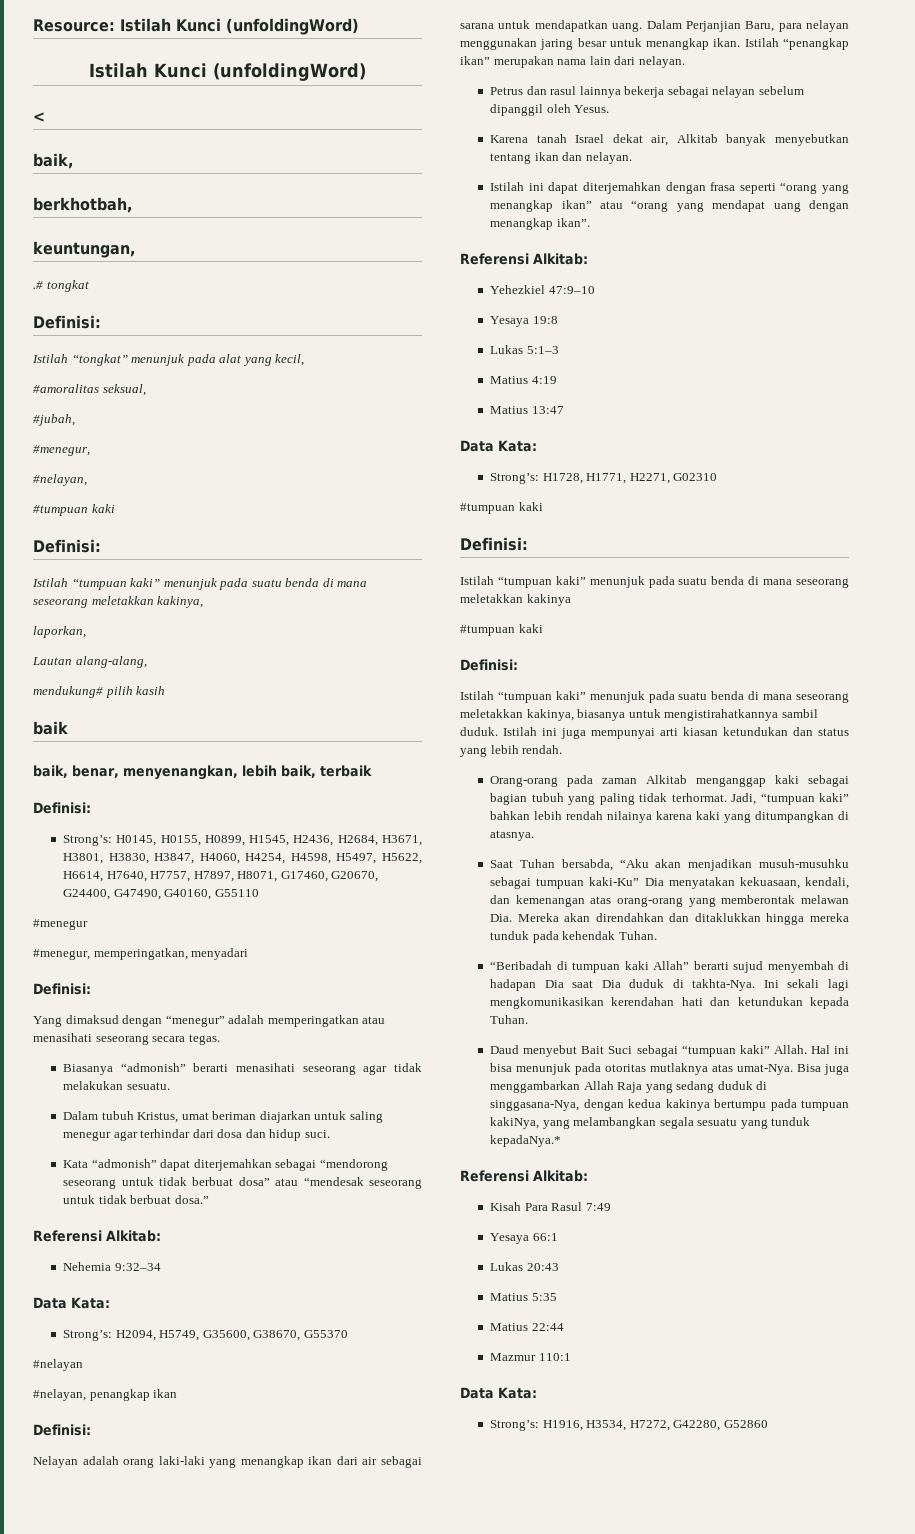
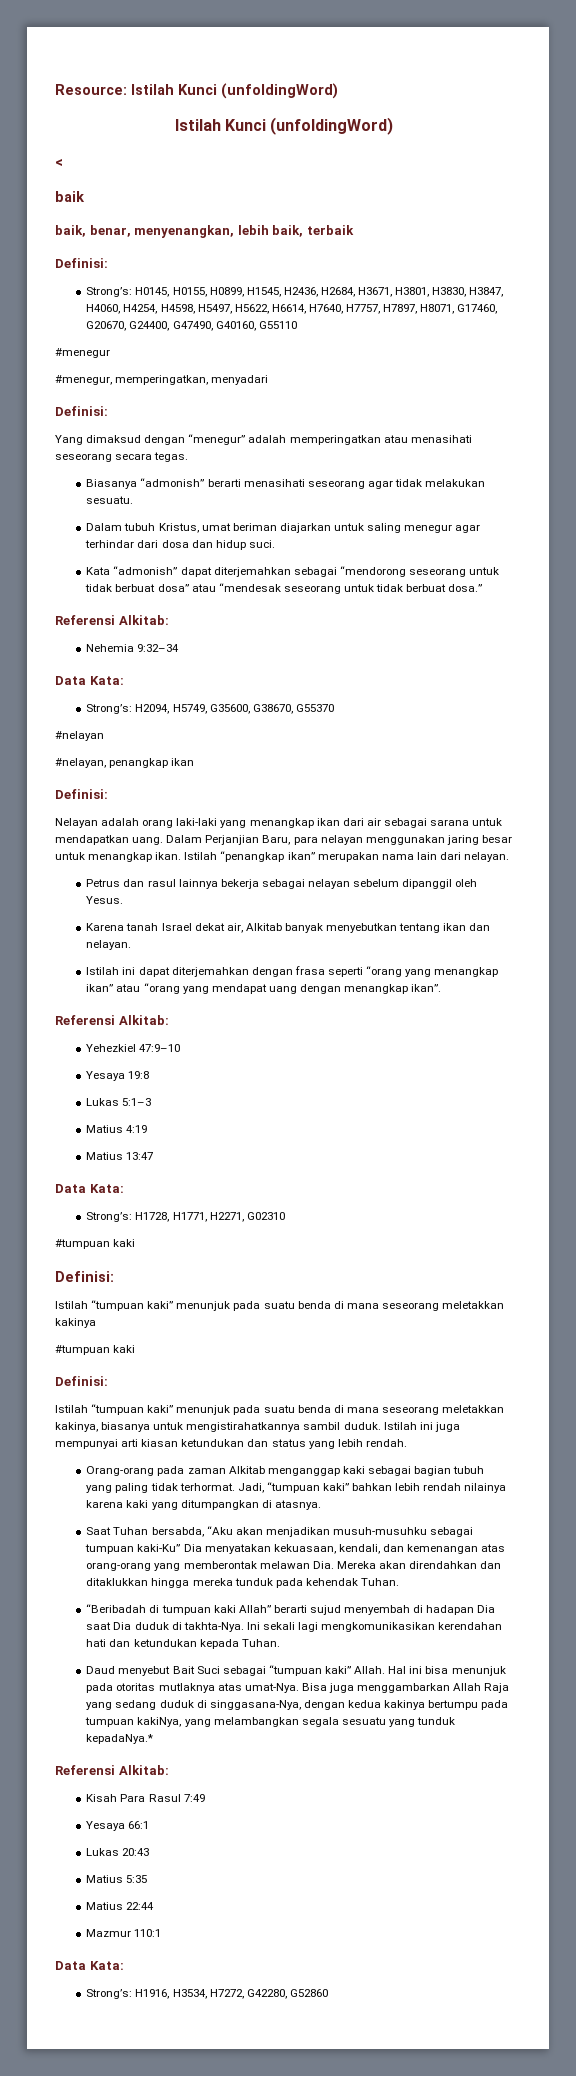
[33,153,73,169] [33,197,132,213] [33,241,135,258] [33,280,89,292] [33,315,101,329] [32,354,305,366] [33,384,146,396] [33,414,75,426] [33,445,90,456] [33,474,87,486] [33,504,115,516] [33,539,101,553] [32,578,368,590] [33,596,204,608] [33,626,86,638] [32,656,147,668] [33,686,166,698] // baik, // berkhotbah, // keuntungan, // .# tongkat // Definisi: // Istilah “tongkat” menunjuk pada alat yang kecil, // #amoralitas seksual, // #jubah, // #menegur, // #nelayan, // #tumpuan kaki // Definisi: // Istilah “tumpuan kaki” menunjuk pada suatu benda di mana seseorang meletakkan kakinya, // laporkan, // Lautan alang-alang, // mendukung# pilih kasih -> (63, 162) none

